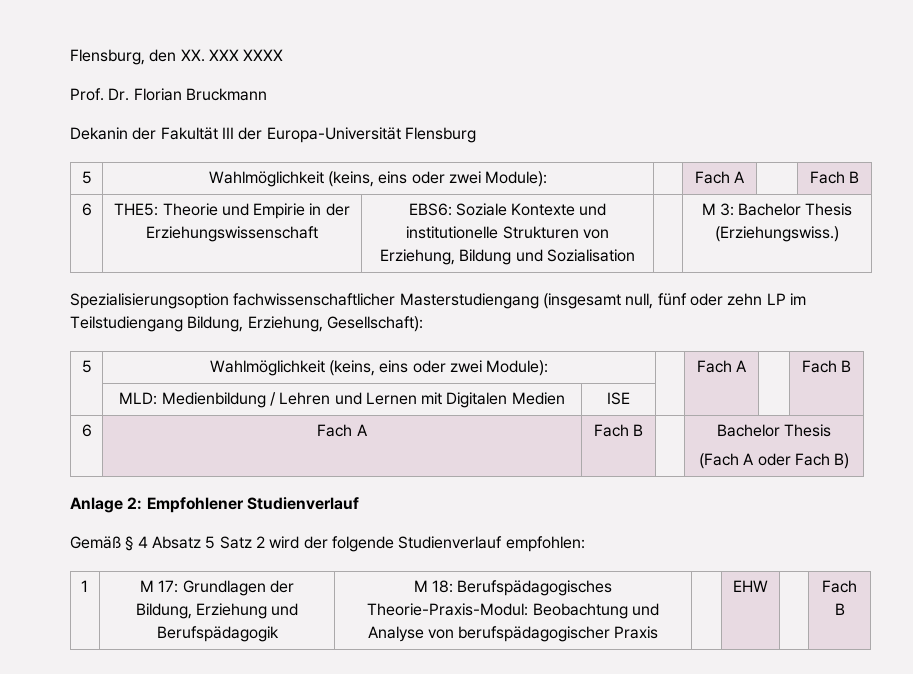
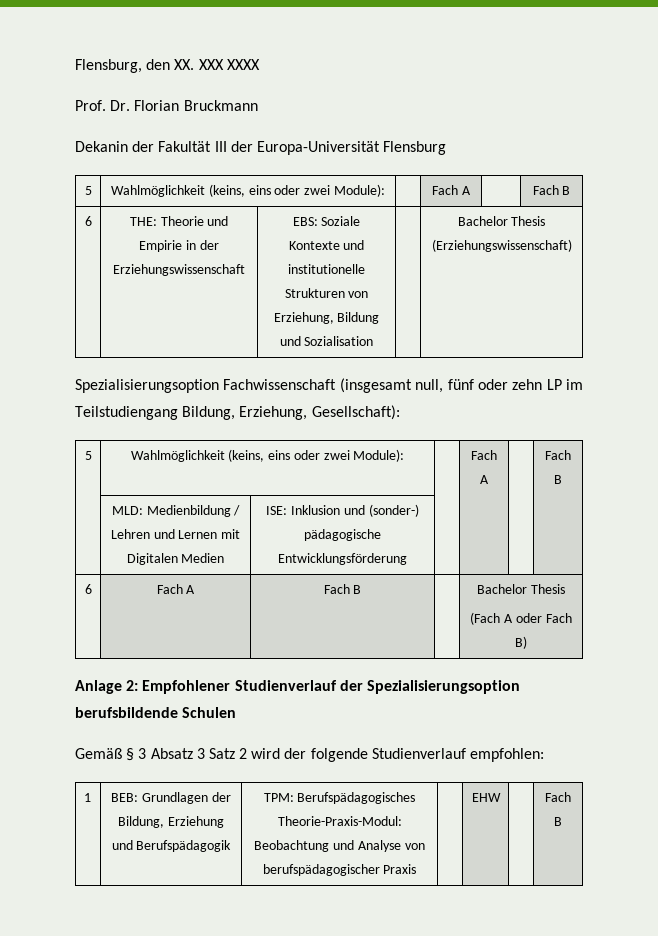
[114,203,159,216] THE5: -> [129,217,157,226] THE:
[408,203,452,216] EBS6: -> [292,217,318,226] EBS:
[701,203,853,216] [715,226,839,242] [70,293,539,309] M 3: Bachelor Thesis (Erziehungswiss.) // Spezialisierungsoption fachwissenschaftlicher Masterstudiengang -> [457,216,546,226] [431,239,572,252] [75,379,337,393] Bachelor Thesis (Erziehungswissenschaft) // Spezialisierungsoption Fachwissenschaft
[607,392,630,405] ISE -> [266,504,419,517] [304,529,381,541] [278,553,407,565] ISE: Inklusion und (sonder-) pädagogische Entwicklungsförderung
(359, 503) none -> [339,680,520,694] [75,707,237,718] der Spezialisierungsoption berufsbildende Schulen
[137,536,216,549] 4 Absatz 5 -> [138,748,205,759] 3 Absatz 3
[140,580,179,593] M 17: -> [111,793,139,802] BEB:
[413,580,453,593] M 18: -> [263,793,294,802] TPM:

